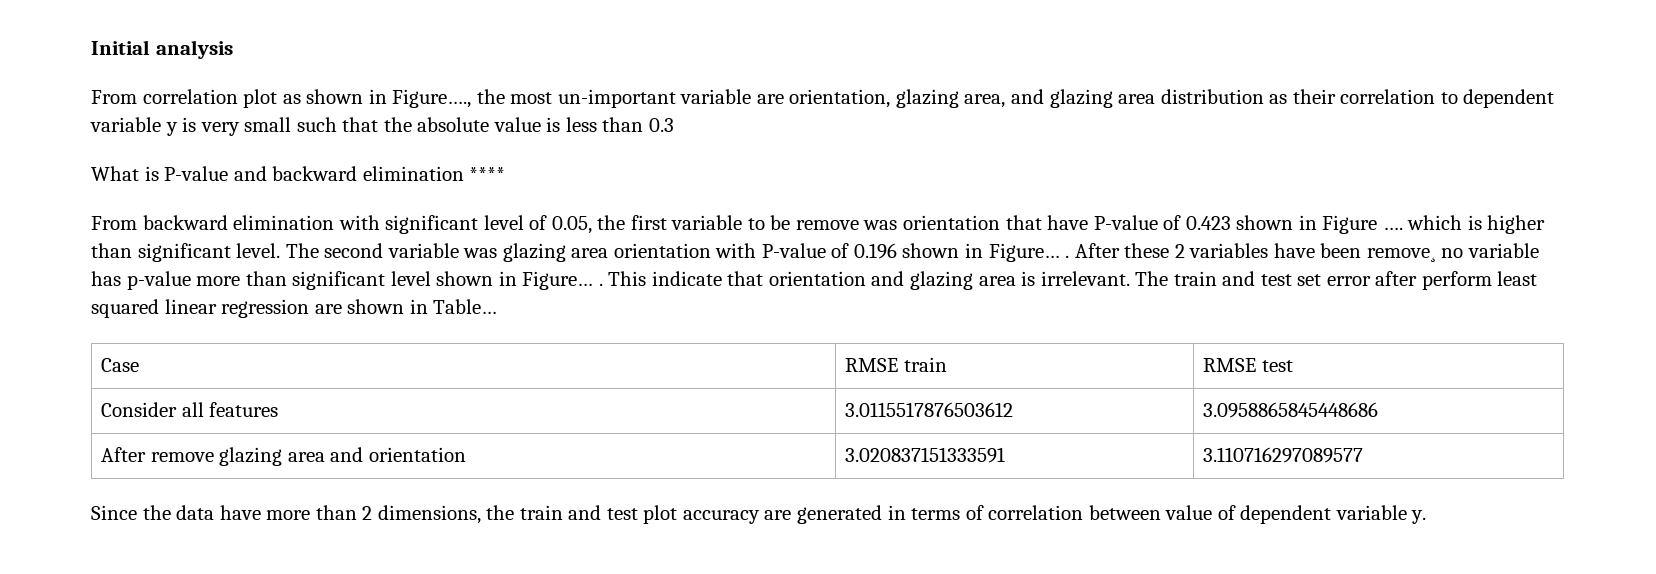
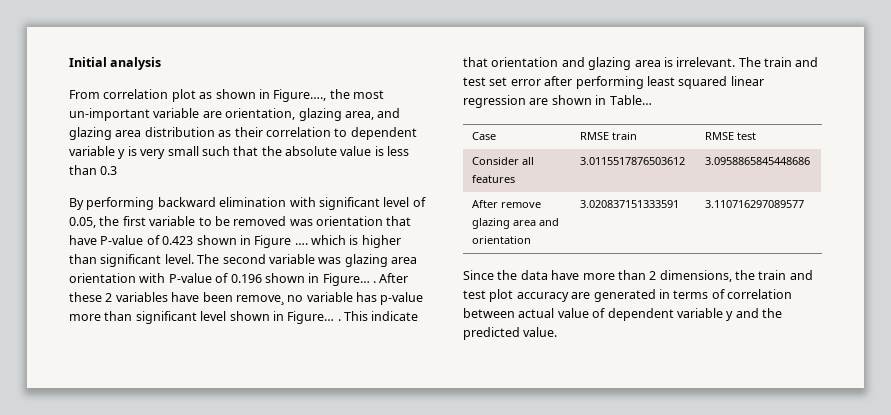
[91,166,506,181] [91,216,137,230] What is P-value and backward elimination **** // From -> [69,197,155,210] By performing
[795,220,859,230] remove -> [233,216,287,226] removed
[1421,271,1492,290] perform -> [575,76,644,89] performing
(1161, 512) none -> [518,308,555,318] actual
[1411,510,1427,524] y. -> [726,308,782,321] [463,327,558,340] y and the predicted value.

